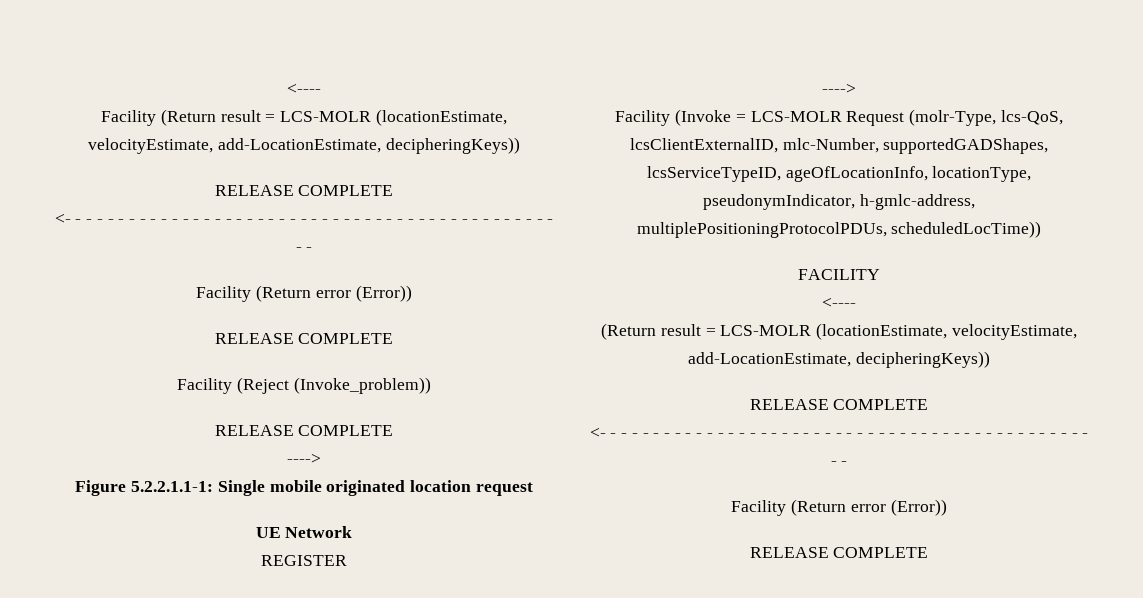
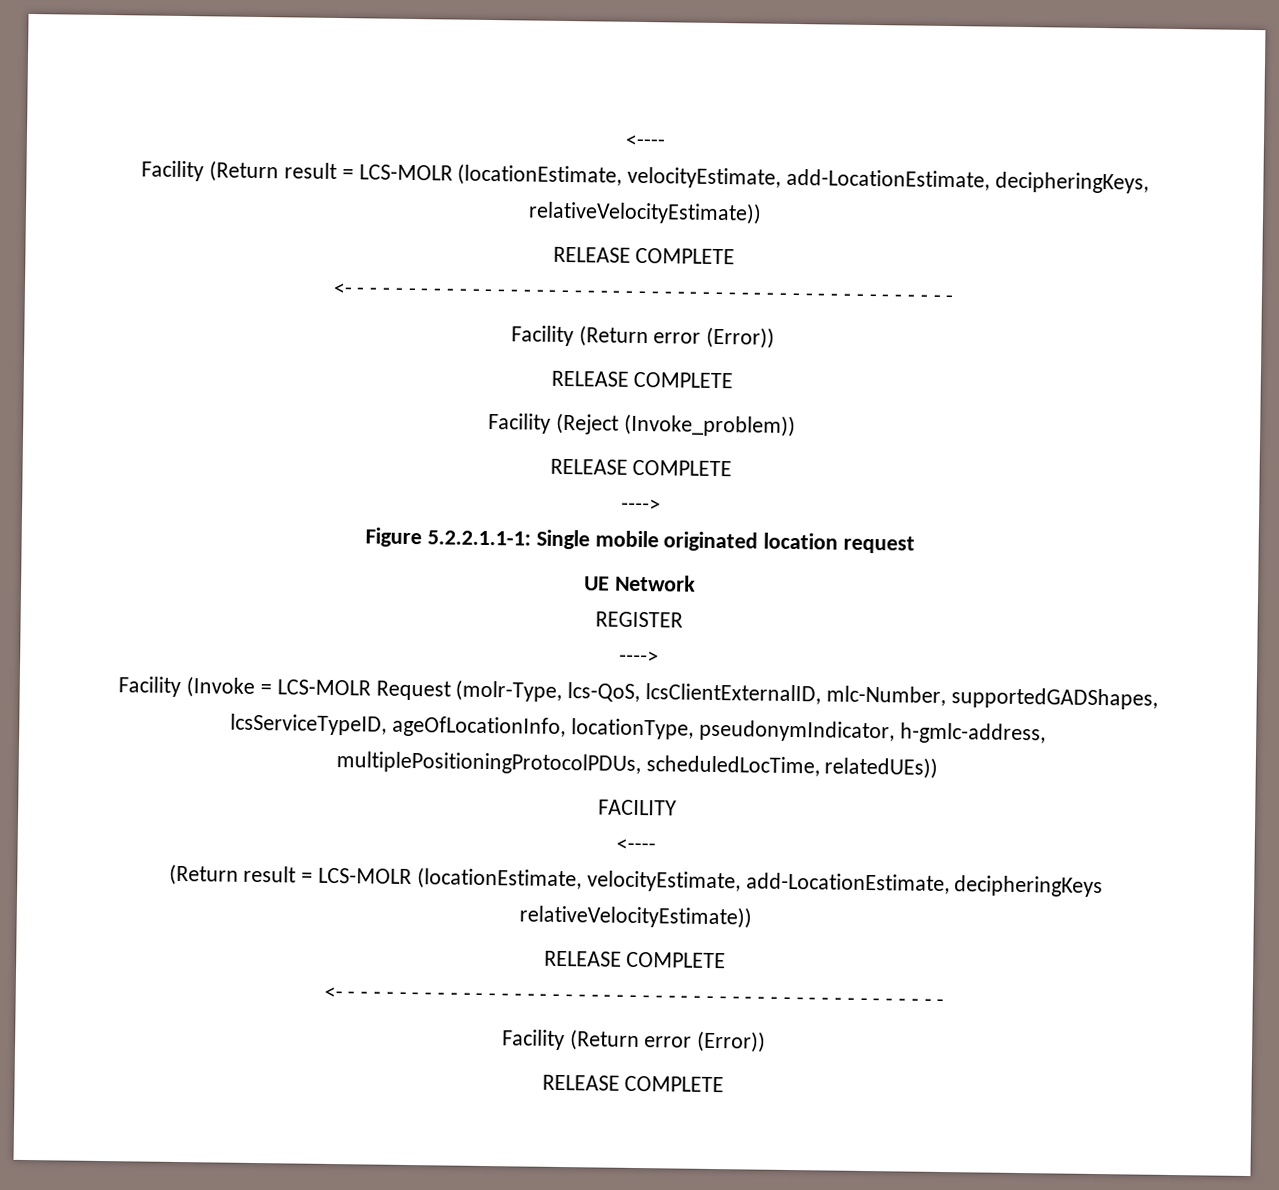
[385,137,520,154] decipheringKeys)) -> [994,171,1149,194] [527,200,762,225] decipheringKeys, relativeVelocityEstimate))
[891,221,1042,238] scheduledLocTime)) -> [645,755,939,779] scheduledLocTime, relatedUEs))
[855,351,990,368] decipheringKeys)) -> [954,875,1104,898] [518,904,752,929] decipheringKeys relativeVelocityEstimate))

